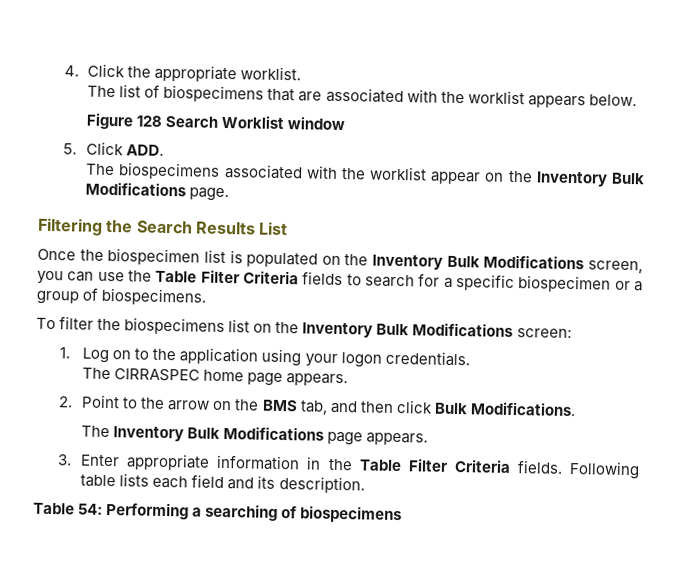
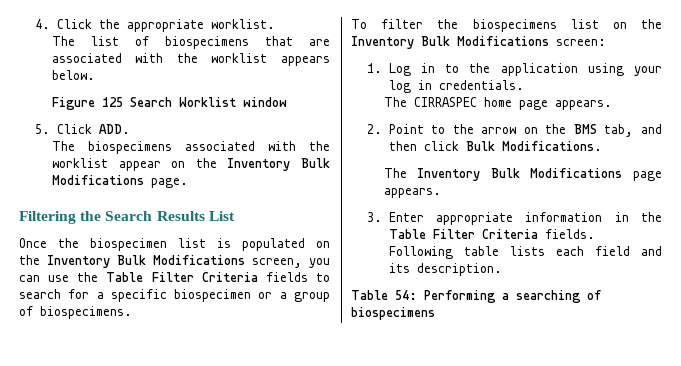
[136,115,163,127] 128 -> [101,97,123,107] 125
[112,350,132,360] on -> [421,63,436,73] in
[340,352,382,368] logon -> [388,80,432,93] log in

